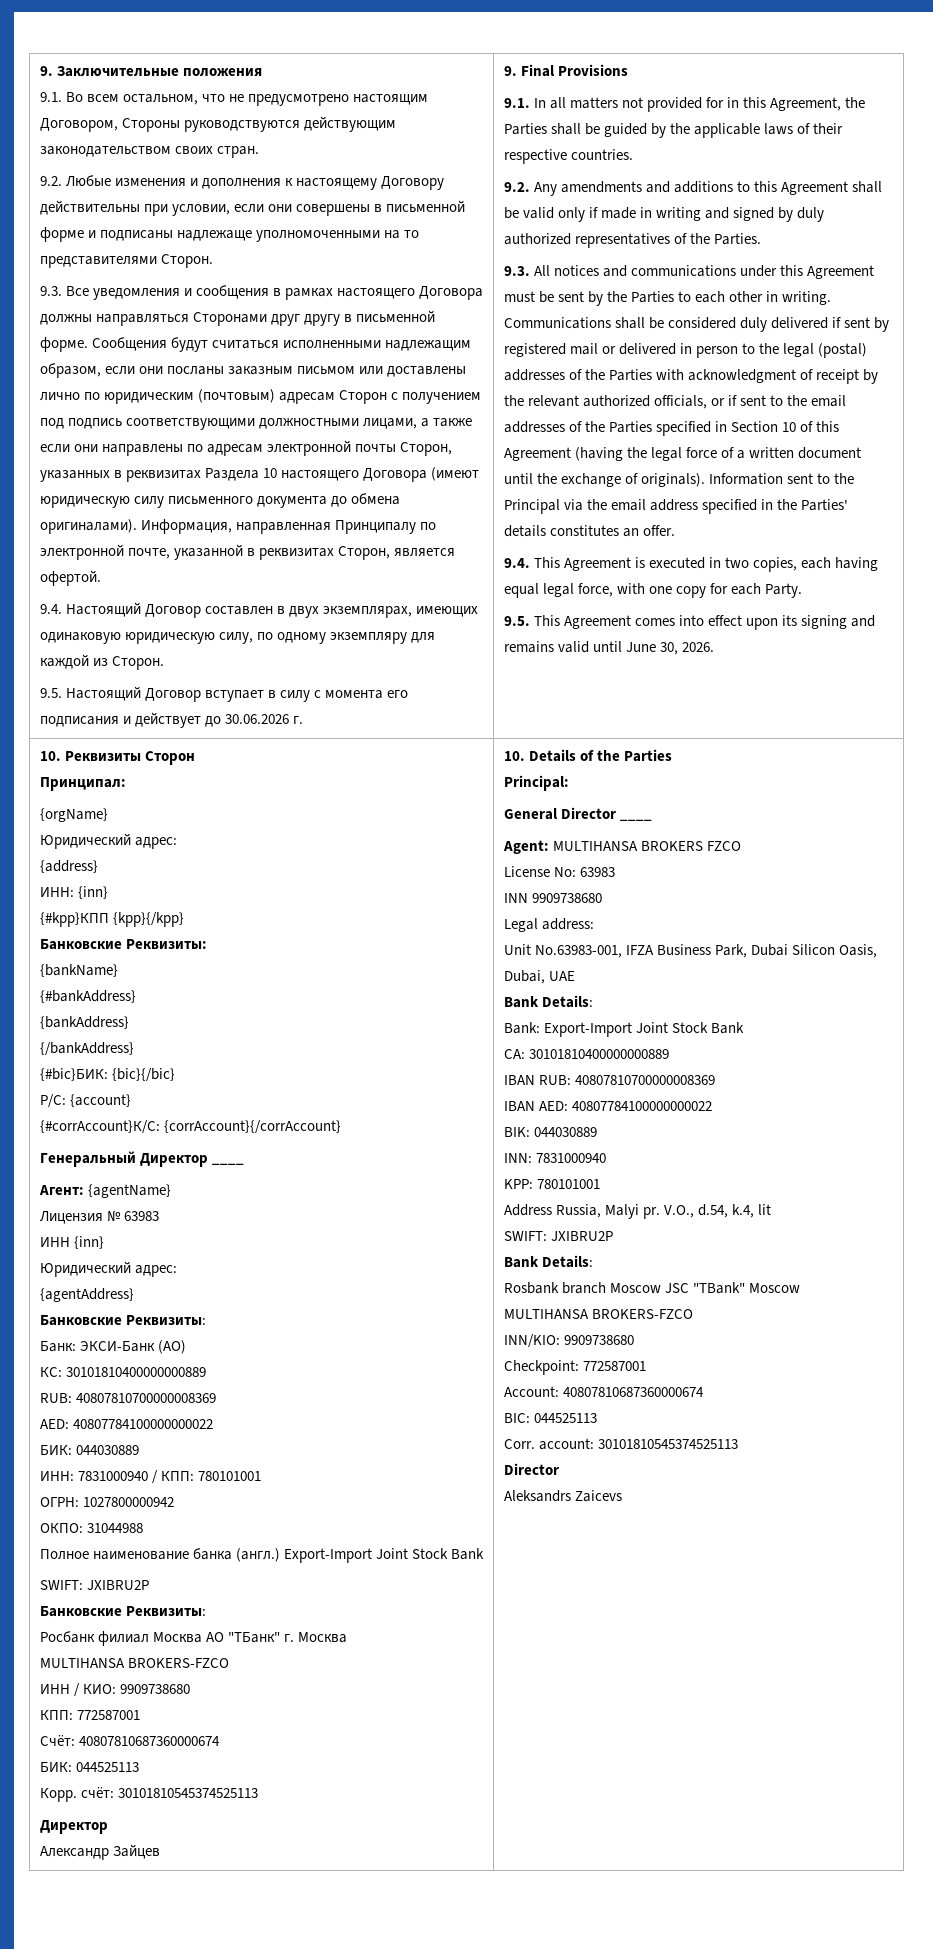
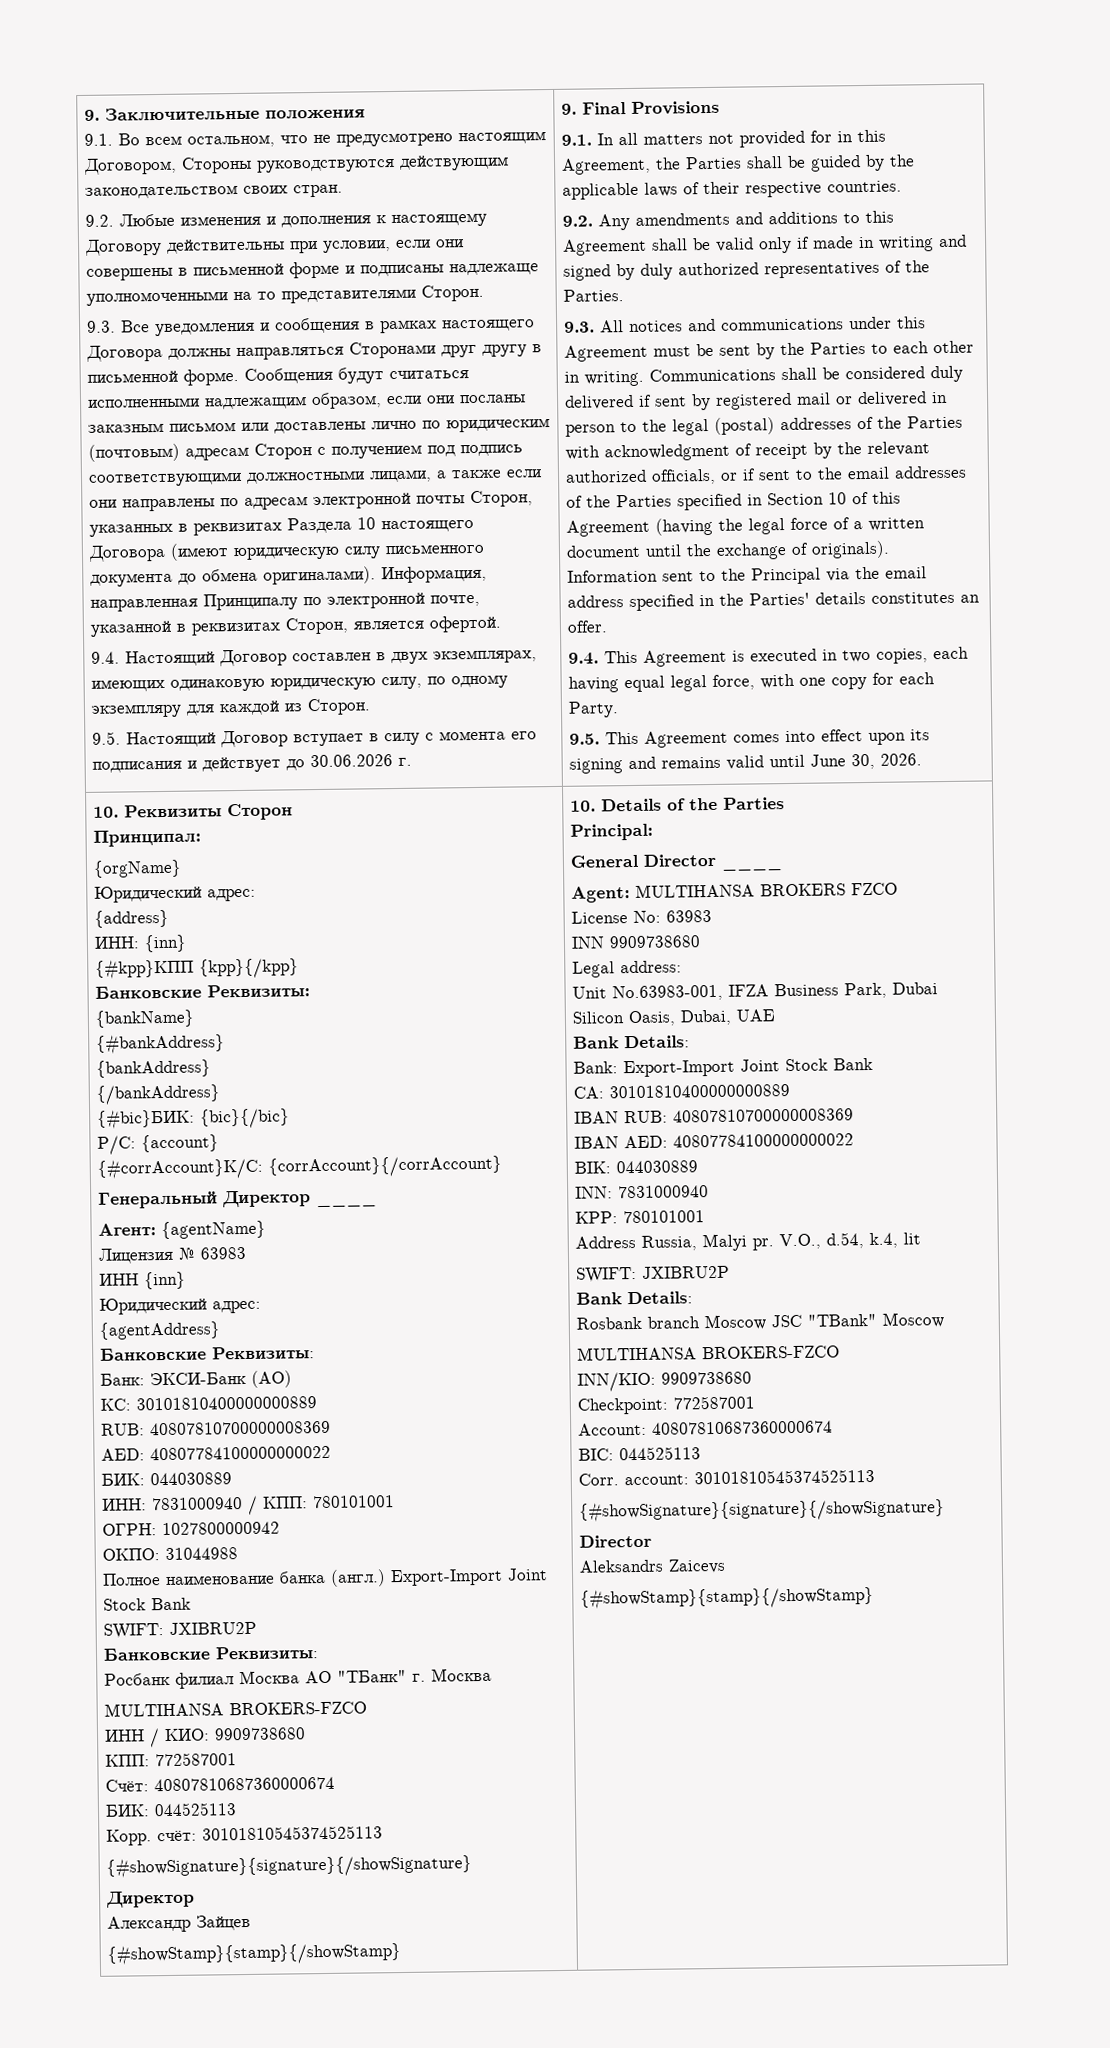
(258, 1793) none -> [106,1854,473,1879] // {#showSignature}{signature}{/showSignature}
(160, 1851) none -> [107,1942,402,1966] // {#showStamp}{stamp}{/showStamp}
(738, 1444) none -> [579,1498,946,1523] // {#showSignature}{signature}{/showSignature}
(622, 1496) none -> [580,1585,875,1610] // {#showStamp}{stamp}{/showStamp}

